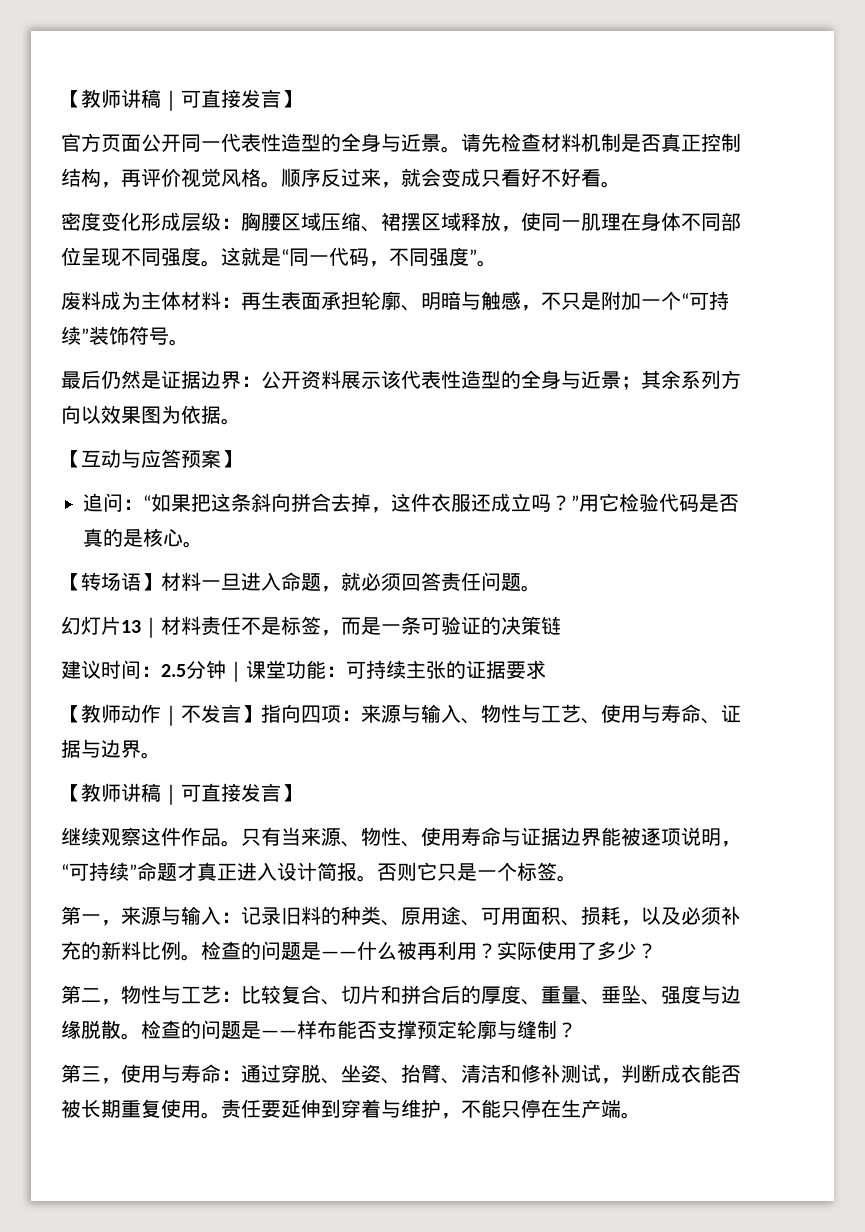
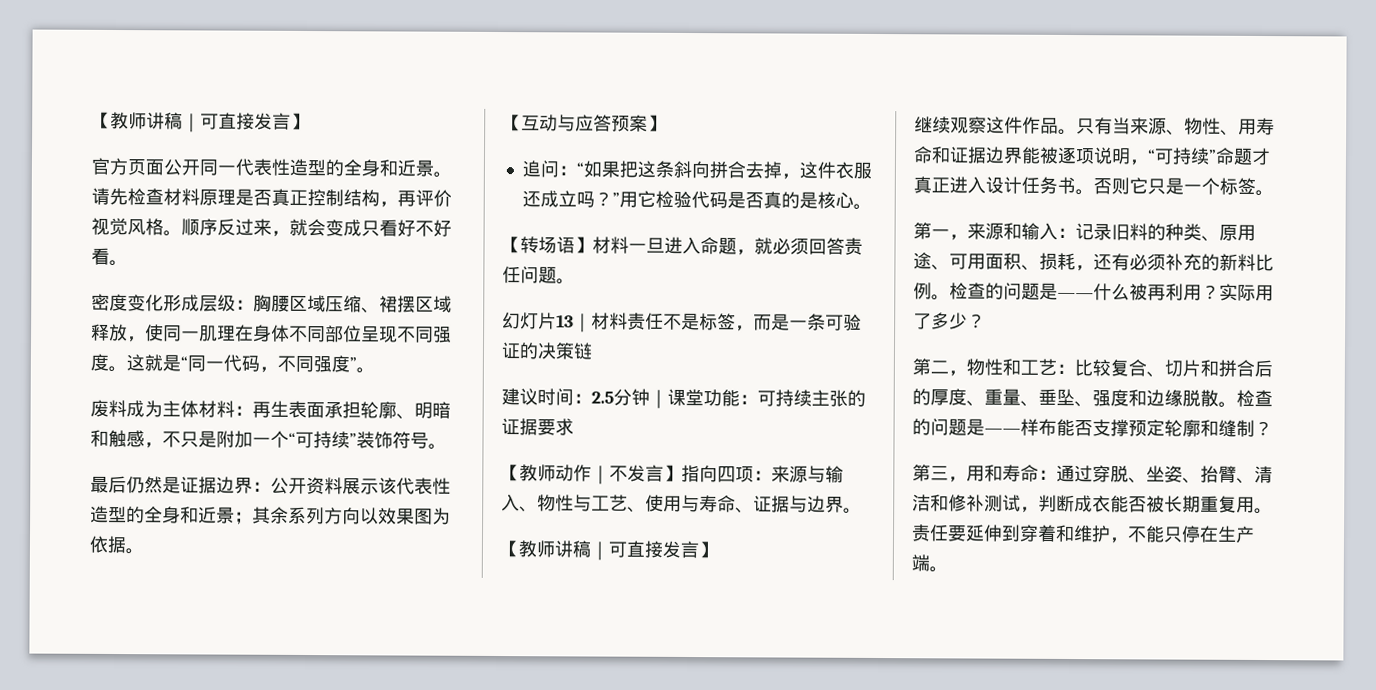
[381,133,401,152] 与 -> [379,159,398,177] 和
[581,133,621,152] 机制 -> [199,189,236,206] 原理
[461,291,481,310] 与 -> [90,429,109,447] 和
[561,370,581,389] 与 -> [180,506,199,524] 和
[421,827,521,846] 使用寿命与 -> [1238,117,1275,136] [913,146,951,164] 用寿命和
[317,862,357,881] 简报 -> [1021,176,1076,195] 任务书
[161,906,181,925] 与 -> [1003,222,1022,240] 和
[641,906,681,925] 以及 -> [1093,253,1130,271] 还有
[537,941,557,960] 使 -> (1256, 292) none
[161,985,181,1004] 与 -> [1002,358,1021,376] 和
[701,985,721,1004] 与 -> [1128,389,1147,407] 和
[497,1020,517,1039] 与 -> [1200,419,1219,437] 和
[121,1064,181,1083] 使用与 -> [966,464,1003,482] 用和
[161,1099,181,1118] 使 -> (1237, 504) none
[381,1099,401,1118] 与 -> [1055,524,1075,543] 和

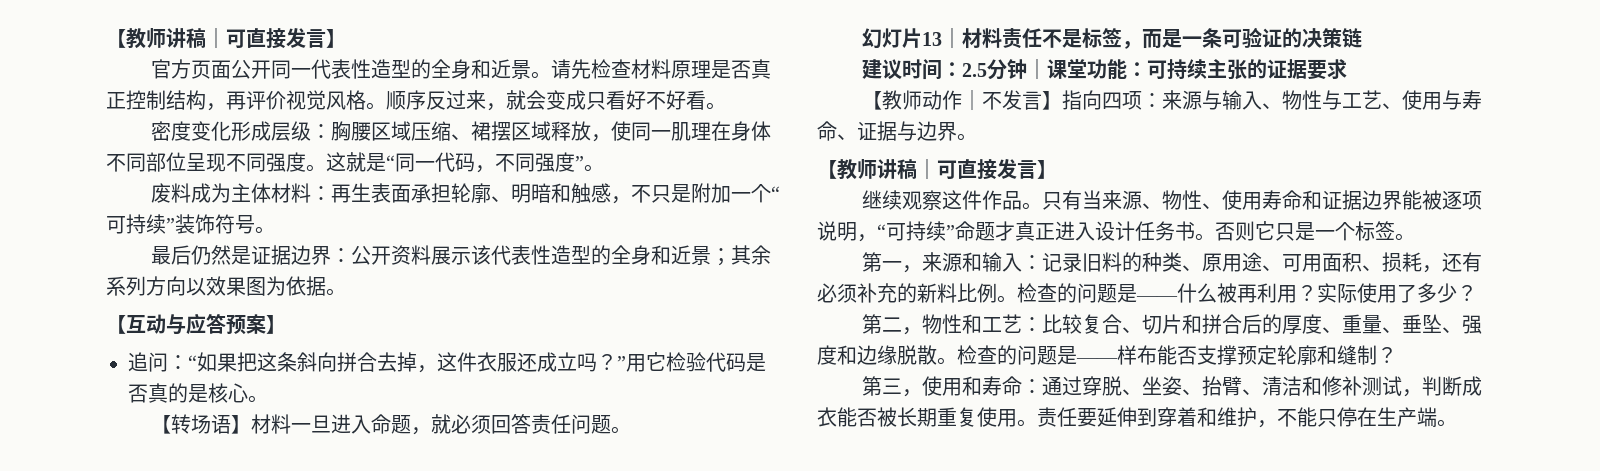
(1239, 132) none -> [1221,190,1242,210] 使
(1256, 292) none -> [1357,283,1377,303] 使
(967, 479) none -> [921,376,942,396] 使
(1237, 504) none -> [977,407,997,427] 使

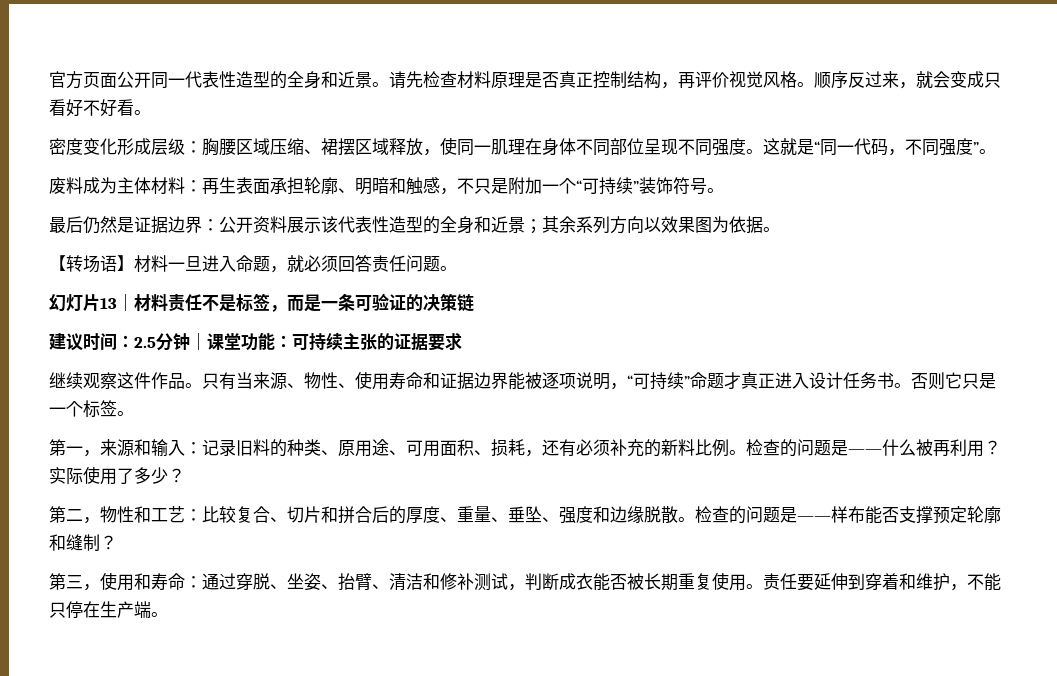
[106,28,346,49] 【教师讲稿｜可直接发言】 // -> (49, 79) none
[106,313,286,335] [128,352,766,373] [128,383,268,403] // 【互动与应答预案】 // 追问：“如果把这条斜向拼合去掉，这件衣服还成立吗？”用它检验代码是否真的是核心。 -> (780, 229) none
[861,90,1482,111] [817,121,977,141] [817,159,1057,180] // 【教师动作｜不发言】指向四项：来源与输入、物性与工艺、使用与寿命、证据与边界。 // 【教师讲稿｜可直接发言】 -> (462, 341) none

